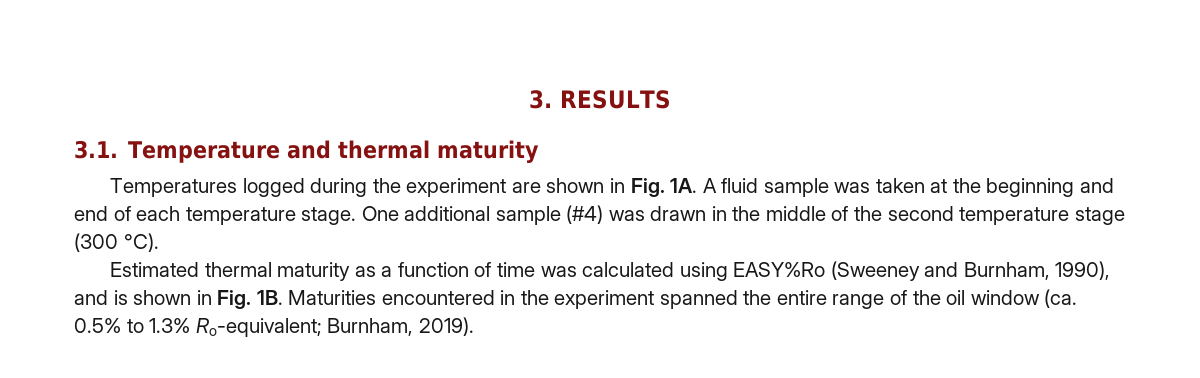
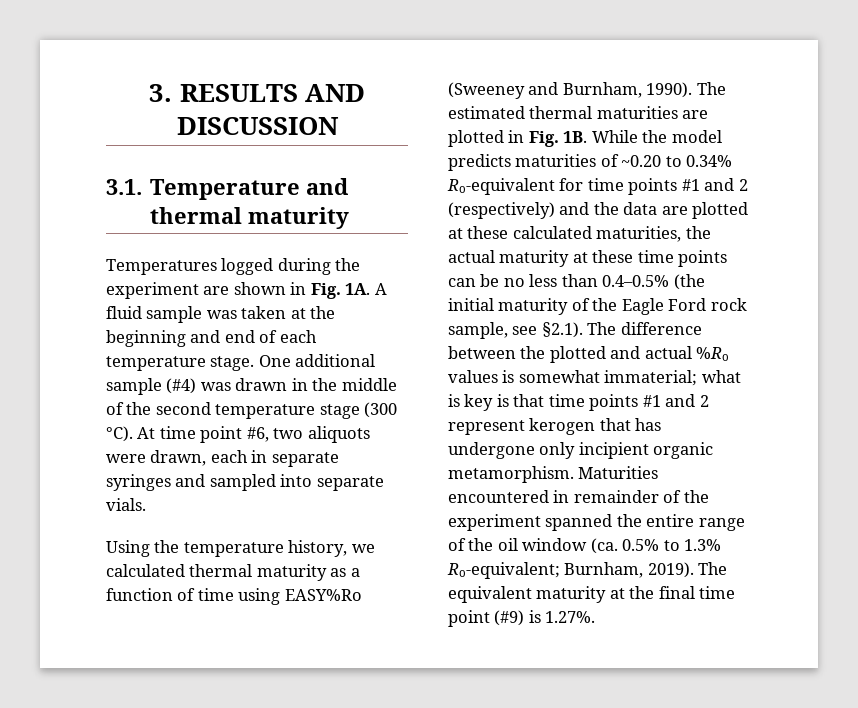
(672, 99) none -> [304,84,365,102] [176,117,339,135] AND DISCUSSION
[110,262,200,277] // Estimated -> [137,426,370,443] [106,450,339,467] [106,474,384,491] [106,498,146,511] [106,540,375,557] [106,564,185,577] At time point #6, two aliquots were drawn, each in separate syringes and sampled into separate vials. // Using the temperature history, we calculated
[540,262,675,277] was calculated -> (234, 594) none
[1055,261,1111,280] [74,290,283,309] 1990), and is shown in Fig. 1B. -> [646,82,726,98] [448,106,709,119] [448,130,722,147] [448,154,733,171] [447,178,748,195] [448,202,749,219] [448,226,711,242] [448,250,728,267] [448,274,705,290] [448,298,747,315] [448,322,702,339] [448,346,730,363] [448,370,741,386] [448,394,709,411] [448,418,662,435] [448,442,714,459] [448,466,574,483] 1990). The estimated thermal maturities are plotted in Fig. 1B. While the model predicts maturities of ~0.20 to 0.34% Ro-equivalent for time points #1 and 2 (respectively) and the data are plotted at these calculated maturities, the actual maturity at these time points can be no less than 0.4–0.5% (the initial maturity of the Eagle Ford rock sample, see §2.1). The difference between the plotted and actual %Ro values is somewhat immaterial; what is key is that time points #1 and 2 represent kerogen that has undergone only incipient organic metamorphism.
(516, 297) none -> [573,490,682,503] remainder of
(474, 326) none -> [698,562,728,575] [448,586,736,603] [448,610,596,627] The equivalent maturity at the final time point (#9) is 1.27%.

